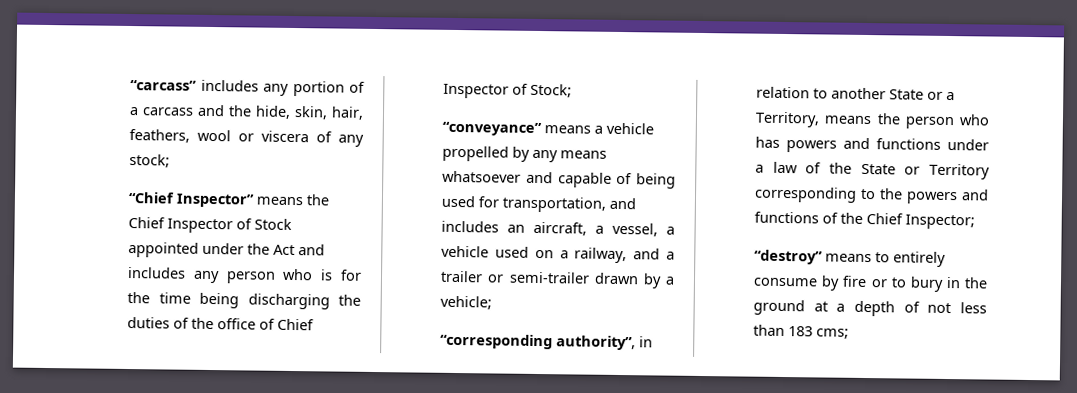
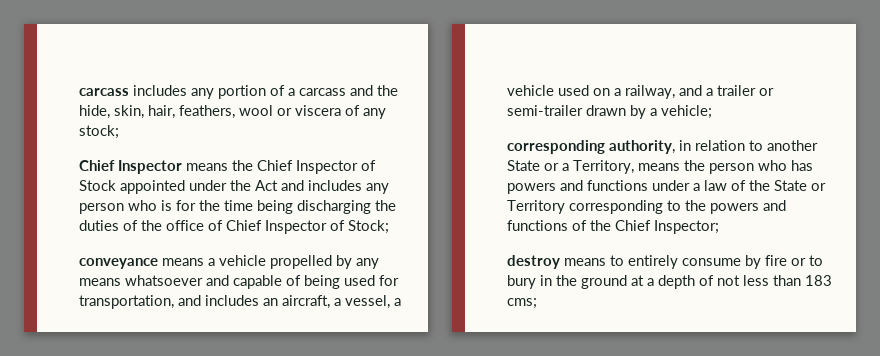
[130,80,198,91] “carcass” -> [79,88,130,96] carcass
[128,191,256,208] “Chief Inspector” -> [79,160,183,174] Chief Inspector
[442,121,543,137] “conveyance” -> [79,258,159,269] conveyance
[440,333,637,351] “corresponding authority”, -> [507,140,676,154] corresponding authority,
[754,249,824,265] “destroy” -> [507,255,561,269] destroy

